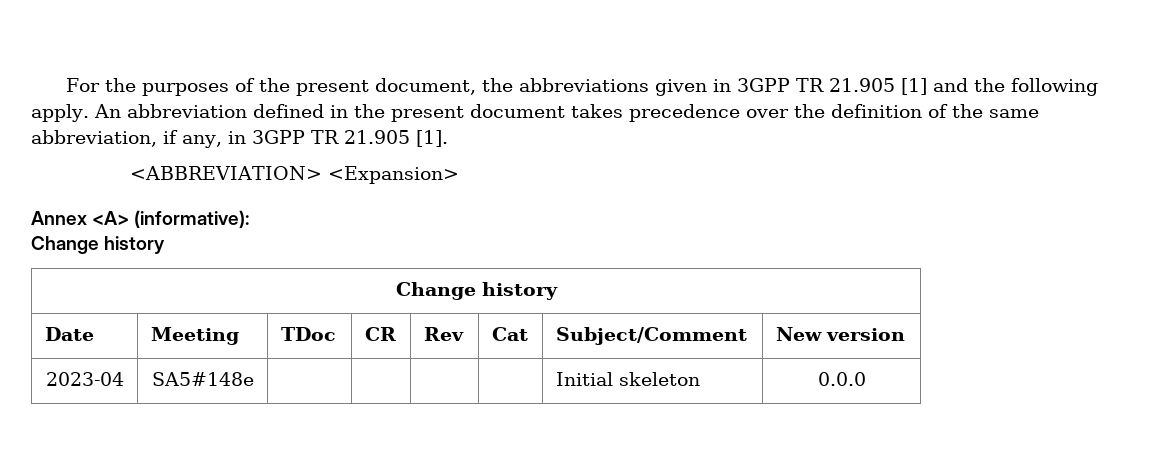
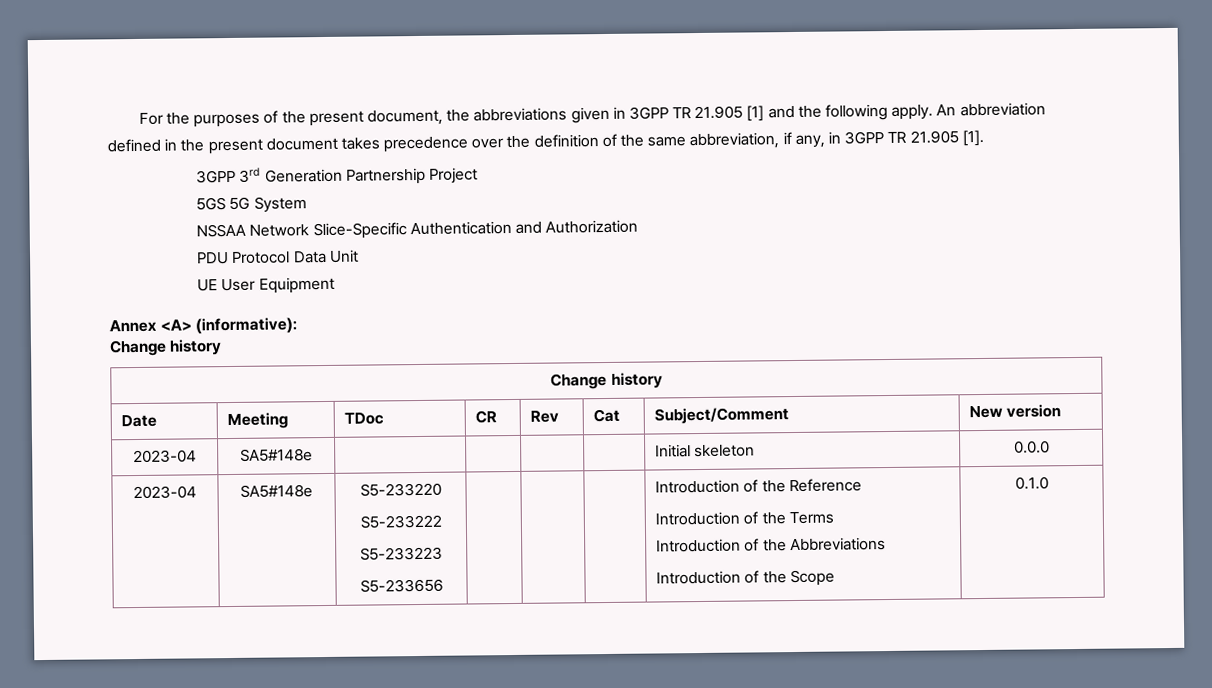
[129,166,459,184] <ABBREVIATION> <Expansion> -> [196,167,478,185] [196,196,307,213] [196,219,639,240] [197,249,359,265] [197,276,335,294] 3GPP 3rd Generation Partnership Project // 5GS 5G System // NSSAA Network Slice-Specific Authentication and Authorization // PDU Protocol Data Unit // UE User Equipment
(866, 379) none -> [133,485,197,500] [240,484,313,498] [359,482,442,497] [359,514,442,529] [360,546,443,561] [359,578,444,593] [655,478,862,494] [655,511,834,526] [656,537,886,553] [656,569,835,587] [1014,476,1049,490] // 2023-04 | SA5#148e | S5-233220 // S5-233222 // S5-233223 // S5-233656 | | | | Introduction of the Reference // Introduction of the Terms // Introduction of the Abbreviations // Introduction of the Scope | 0.1.0

